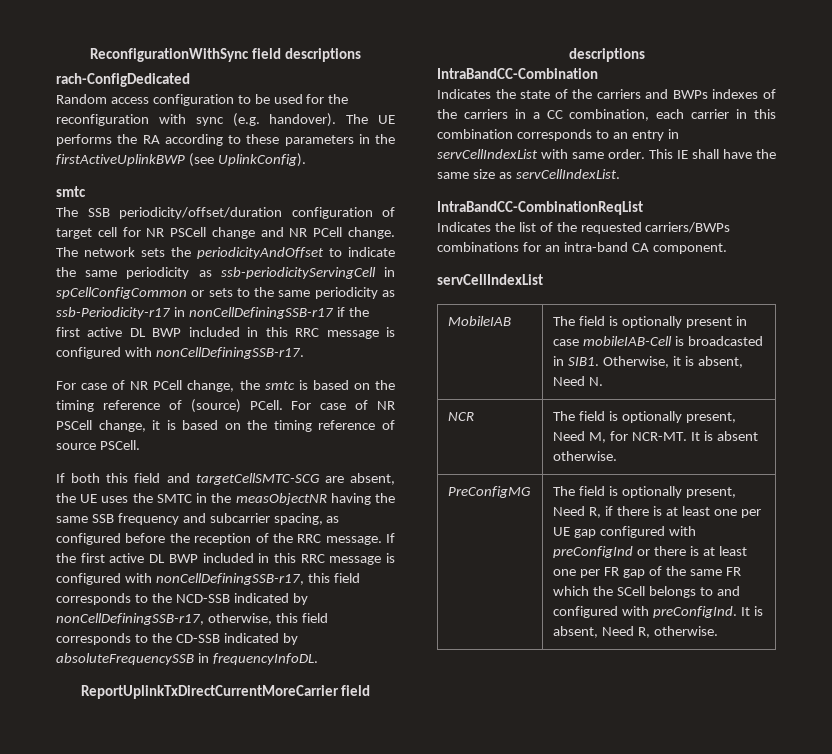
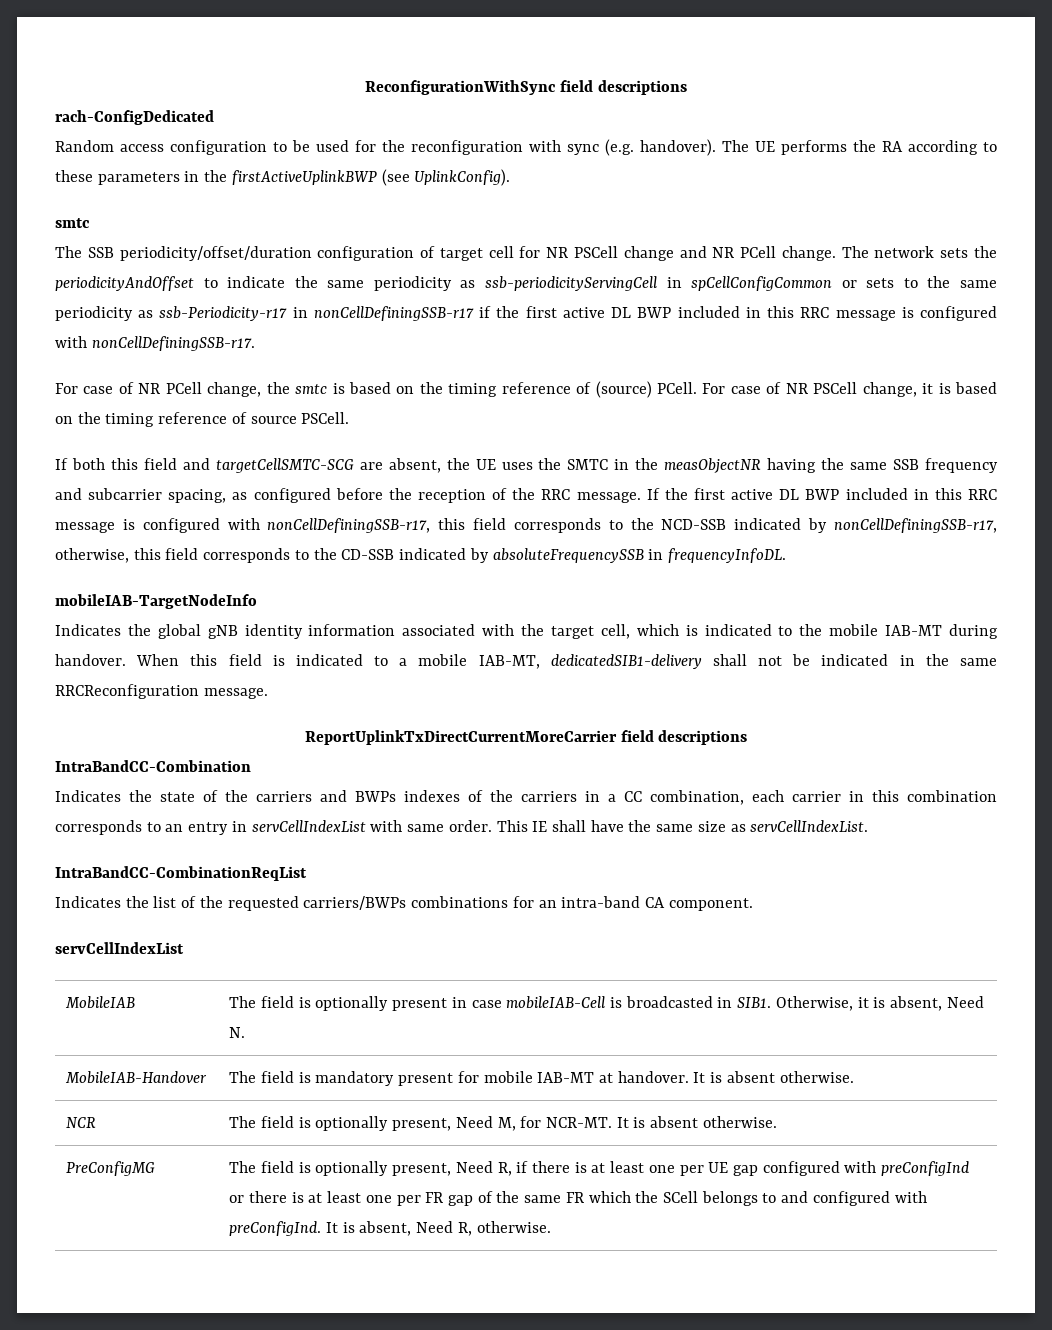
(318, 659) none -> [55,594,257,609] [55,624,999,639] [55,654,997,669] [55,684,268,699] // mobileIAB-TargetNodeInfo // Indicates the global gNB identity information associated with the target cell, which is indicated to the mobile IAB-MT during handover. When this field is indicated to a mobile IAB-MT, dedicatedSIB1-delivery shall not be indicated in the same RRCReconfiguration message.
(604, 381) none -> [65,1071,208,1084] [229,1071,854,1086] // MobileIAB-Handover | The field is mandatory present for mobile IAB-MT at handover. It is absent otherwise.

